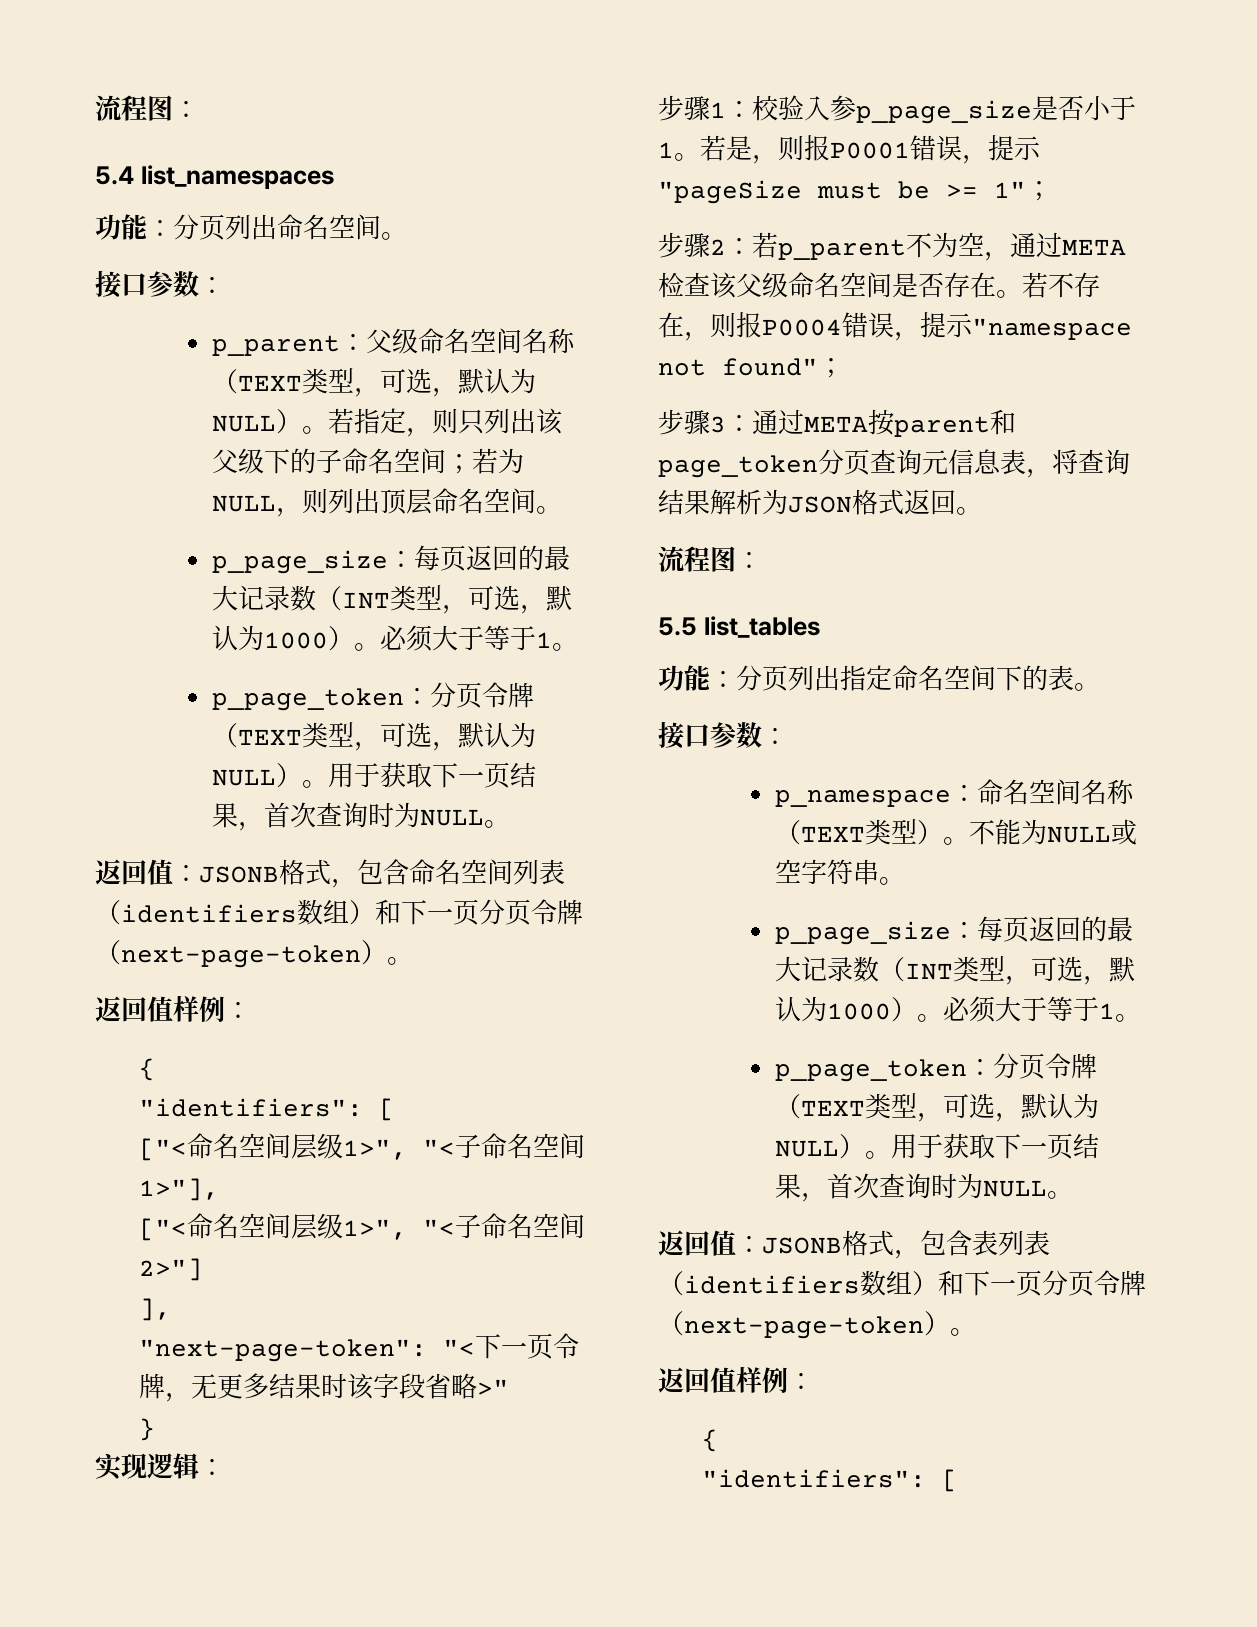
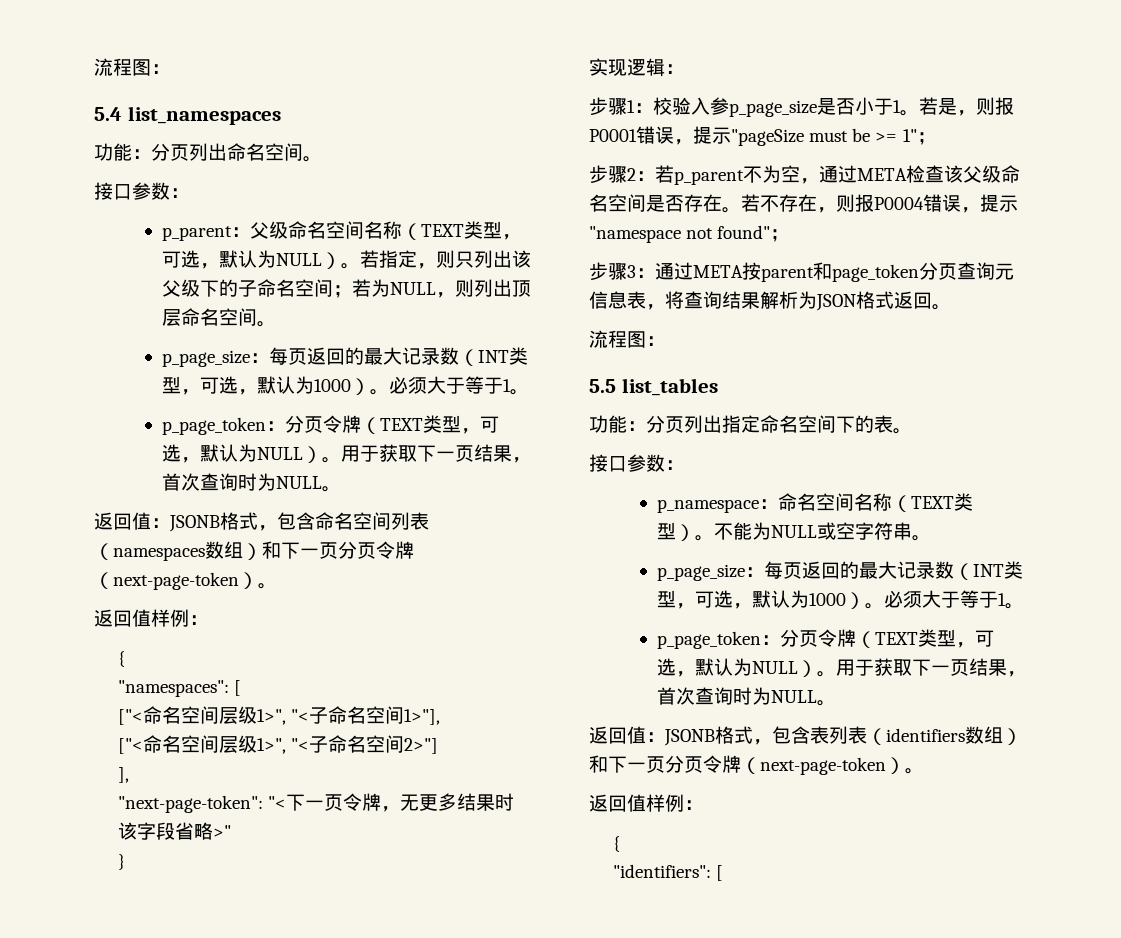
[121,904,297,923] identifiers -> [113,547,205,561] namespaces
[139,1098,364,1117] "identifiers": -> [117,680,229,697] "namespaces":

